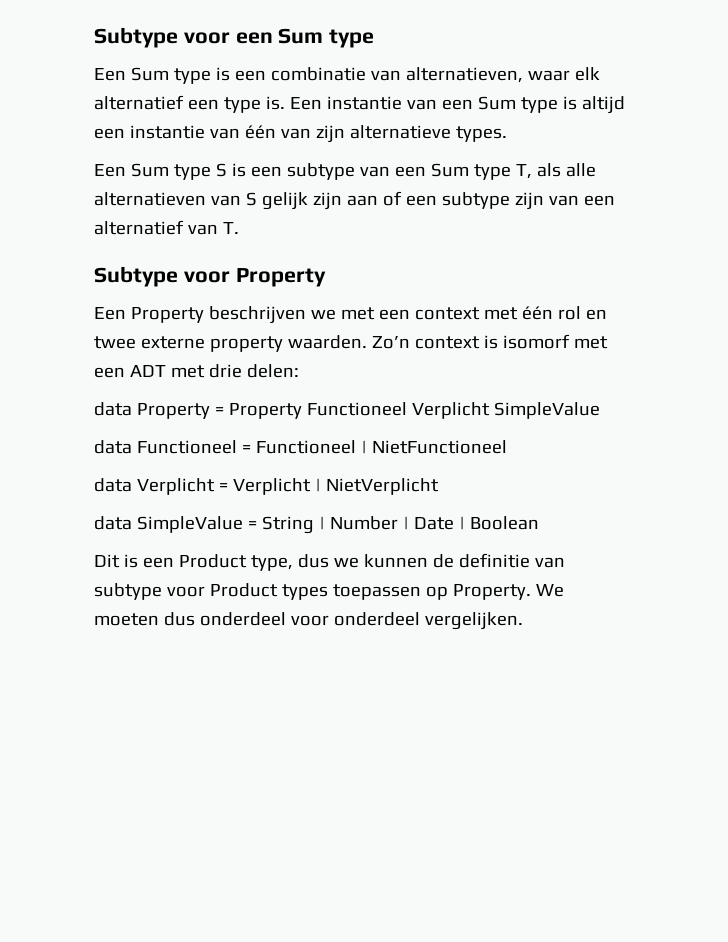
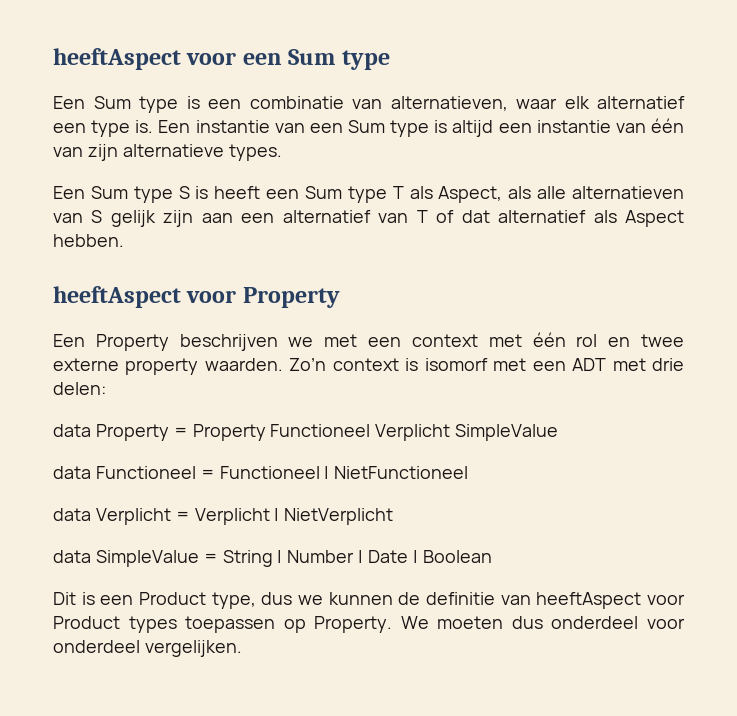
[94,27,178,48] Subtype -> [53,48,181,70] heeftAspect
[250,163,532,180] een subtype van een Sum type T, -> [214,186,503,203] heeft een Sum type T als Aspect,
[382,191,615,210] [94,220,239,235] [94,266,178,287] of een subtype zijn van een alternatief van T. // Subtype -> [241,210,684,227] [53,234,124,247] [53,286,181,308] een alternatief van T of dat alternatief als Aspect hebben. // heeftAspect
[94,583,162,600] subtype -> [536,592,642,609] heeftAspect

